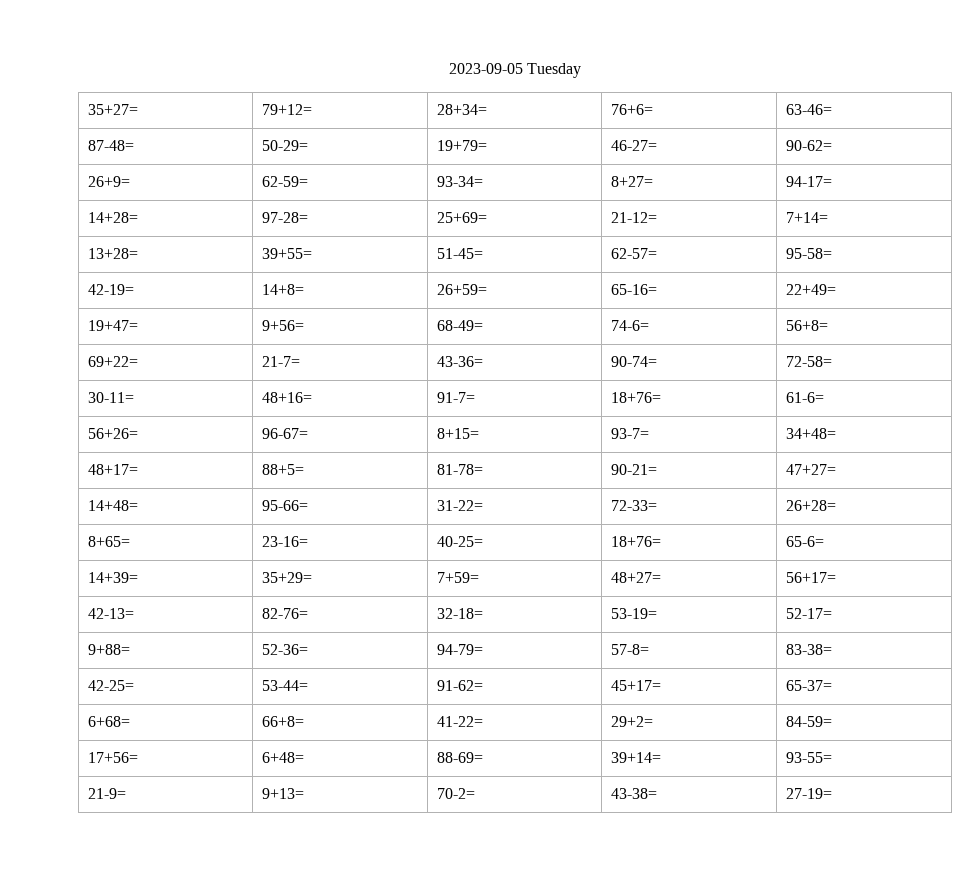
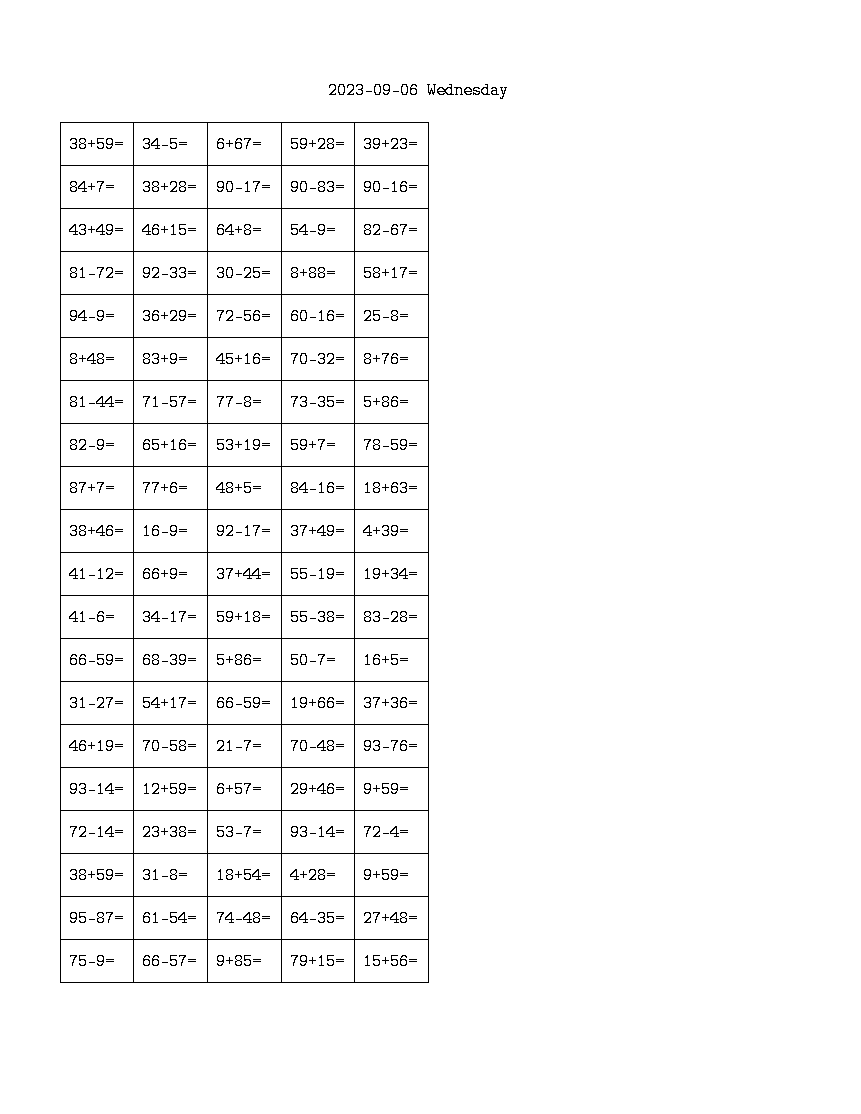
[448,63,582,78] [87,104,138,115] [261,104,312,115] [436,104,487,115] [610,104,653,115] [785,104,832,115] [87,140,134,151] [261,140,308,151] [436,140,487,151] [610,140,657,151] [785,140,832,151] [87,176,130,187] [261,176,308,187] [436,176,483,187] [610,176,653,187] [785,176,832,187] [87,212,138,223] [261,212,308,223] [436,212,487,223] [610,212,657,223] [785,212,828,223] [87,248,138,259] [261,248,312,259] [436,248,483,259] [610,248,657,259] [785,248,832,259] [87,284,134,295] [261,284,304,295] [436,284,487,295] [610,284,657,295] [785,284,836,295] [87,320,138,331] [261,320,304,331] [436,320,483,331] [610,320,649,331] [785,320,828,331] [87,356,138,367] [261,356,300,367] [436,356,483,367] [610,356,657,367] [785,356,832,367] [87,392,134,403] [261,392,312,403] [436,392,475,403] [610,392,661,403] [785,392,824,403] [87,428,138,439] [261,428,308,439] [436,428,479,439] [610,428,649,439] [785,428,836,439] [87,464,138,475] [261,464,304,475] [436,464,483,475] [610,464,657,475] [785,464,836,475] [87,500,138,511] [261,500,308,511] [436,500,483,511] [610,500,657,511] [785,500,836,511] [87,536,130,547] [261,536,308,547] [436,536,483,547] [610,536,661,547] [785,536,824,547] [87,572,138,583] [261,572,312,583] [436,572,479,583] [610,572,661,583] [785,572,836,583] [87,608,134,619] [261,608,308,619] [436,608,483,619] [610,608,657,619] [785,608,832,619] [87,644,130,655] [261,644,308,655] [436,644,483,655] [610,644,649,655] [785,644,832,655] [87,680,134,691] [261,680,308,691] [436,680,483,691] [610,680,661,691] [785,680,832,691] [87,716,130,727] [261,716,304,727] [436,716,483,727] [610,716,653,727] [785,716,832,727] [87,752,138,763] [261,752,304,763] [436,752,483,763] [610,752,661,763] [785,752,832,763] [87,788,126,799] [261,788,304,799] [436,788,475,799] [610,788,657,799] [785,788,832,799] 2023-09-05 Tuesday // 35+27= | 79+12= | 28+34= | 76+6= | 63-46= // 87-48= | 50-29= | 19+79= | 46-27= | 90-62= // 26+9= | 62-59= | 93-34= | 8+27= | 94-17= // 14+28= | 97-28= | 25+69= | 21-12= | 7+14= // 13+28= | 39+55= | 51-45= | 62-57= | 95-58= // 42-19= | 14+8= | 26+59= | 65-16= | 22+49= // 19+47= | 9+56= | 68-49= | 74-6= | 56+8= // 69+22= | 21-7= | 43-36= | 90-74= | 72-58= // 30-11= | 48+16= | 91-7= | 18+76= | 61-6= // 56+26= | 96-67= | 8+15= | 93-7= | 34+48= // 48+17= | 88+5= | 81-78= | 90-21= | 47+27= // 14+48= | 95-66= | 31-22= | 72-33= | 26+28= // 8+65= | 23-16= | 40-25= | 18+76= | 65-6= // 14+39= | 35+29= | 7+59= | 48+27= | 56+17= // 42-13= | 82-76= | 32-18= | 53-19= | 52-17= // 9+88= | 52-36= | 94-79= | 57-8= | 83-38= // 42-25= | 53-44= | 91-62= | 45+17= | 65-37= // 6+68= | 66+8= | 41-22= | 29+2= | 84-59= // 17+56= | 6+48= | 88-69= | 39+14= | 93-55= // 21-9= | 9+13= | 70-2= | 43-38= | 27-19= -> [328,82,509,99] [69,136,125,153] [142,136,189,153] [216,136,263,153] [290,136,346,153] [363,136,419,153] [69,179,116,196] [142,179,198,196] [216,179,272,196] [290,179,346,196] [363,179,419,196] [69,222,125,239] [142,222,198,239] [216,222,263,239] [290,222,337,239] [363,222,419,239] [69,265,125,282] [142,265,198,282] [216,265,272,282] [290,265,337,282] [363,265,419,282] [69,308,116,325] [142,308,198,325] [216,308,272,325] [290,308,346,325] [363,308,410,325] [69,351,116,368] [142,351,189,368] [216,351,272,368] [290,351,346,368] [363,351,410,368] [69,394,125,411] [142,394,198,411] [216,394,263,411] [290,394,346,411] [363,394,410,411] [69,437,116,454] [142,437,198,454] [216,437,272,454] [290,437,337,454] [363,437,419,454] [69,480,116,497] [142,480,189,497] [216,480,263,497] [290,480,346,497] [363,480,419,497] [69,523,125,540] [142,523,189,540] [216,523,272,540] [290,523,346,540] [363,523,410,540] [69,566,125,583] [142,566,189,583] [216,566,272,583] [290,566,346,583] [363,566,419,583] [69,609,116,626] [142,609,198,626] [216,609,272,626] [290,609,346,626] [363,609,419,626] [69,652,125,669] [142,652,198,669] [216,652,263,669] [290,652,337,669] [363,652,410,669] [69,695,125,712] [142,695,198,712] [216,695,272,712] [290,695,346,712] [363,695,419,712] [69,738,125,755] [142,738,198,755] [216,738,263,755] [290,738,346,755] [363,738,419,755] [69,781,125,798] [142,781,198,798] [216,781,263,798] [290,781,346,798] [363,781,410,798] [69,824,125,841] [142,824,198,841] [216,824,263,841] [290,824,346,841] [363,824,410,841] [69,867,125,884] [142,867,189,884] [216,867,272,884] [290,867,337,884] [363,867,410,884] [69,910,125,927] [142,910,198,927] [216,910,272,927] [290,910,346,927] [363,910,419,927] [69,953,116,970] [142,953,198,970] [216,953,263,970] [290,953,346,970] [363,953,419,970] 2023-09-06 Wednesday // 38+59= | 34-5= | 6+67= | 59+28= | 39+23= // 84+7= | 38+28= | 90-17= | 90-83= | 90-16= // 43+49= | 46+15= | 64+8= | 54-9= | 82-67= // 81-72= | 92-33= | 30-25= | 8+88= | 58+17= // 94-9= | 36+29= | 72-56= | 60-16= | 25-8= // 8+48= | 83+9= | 45+16= | 70-32= | 8+76= // 81-44= | 71-57= | 77-8= | 73-35= | 5+86= // 82-9= | 65+16= | 53+19= | 59+7= | 78-59= // 87+7= | 77+6= | 48+5= | 84-16= | 18+63= // 38+46= | 16-9= | 92-17= | 37+49= | 4+39= // 41-12= | 66+9= | 37+44= | 55-19= | 19+34= // 41-6= | 34-17= | 59+18= | 55-38= | 83-28= // 66-59= | 68-39= | 5+86= | 50-7= | 16+5= // 31-27= | 54+17= | 66-59= | 19+66= | 37+36= // 46+19= | 70-58= | 21-7= | 70-48= | 93-76= // 93-14= | 12+59= | 6+57= | 29+46= | 9+59= // 72-14= | 23+38= | 53-7= | 93-14= | 72-4= // 38+59= | 31-8= | 18+54= | 4+28= | 9+59= // 95-87= | 61-54= | 74-48= | 64-35= | 27+48= // 75-9= | 66-57= | 9+85= | 79+15= | 15+56=

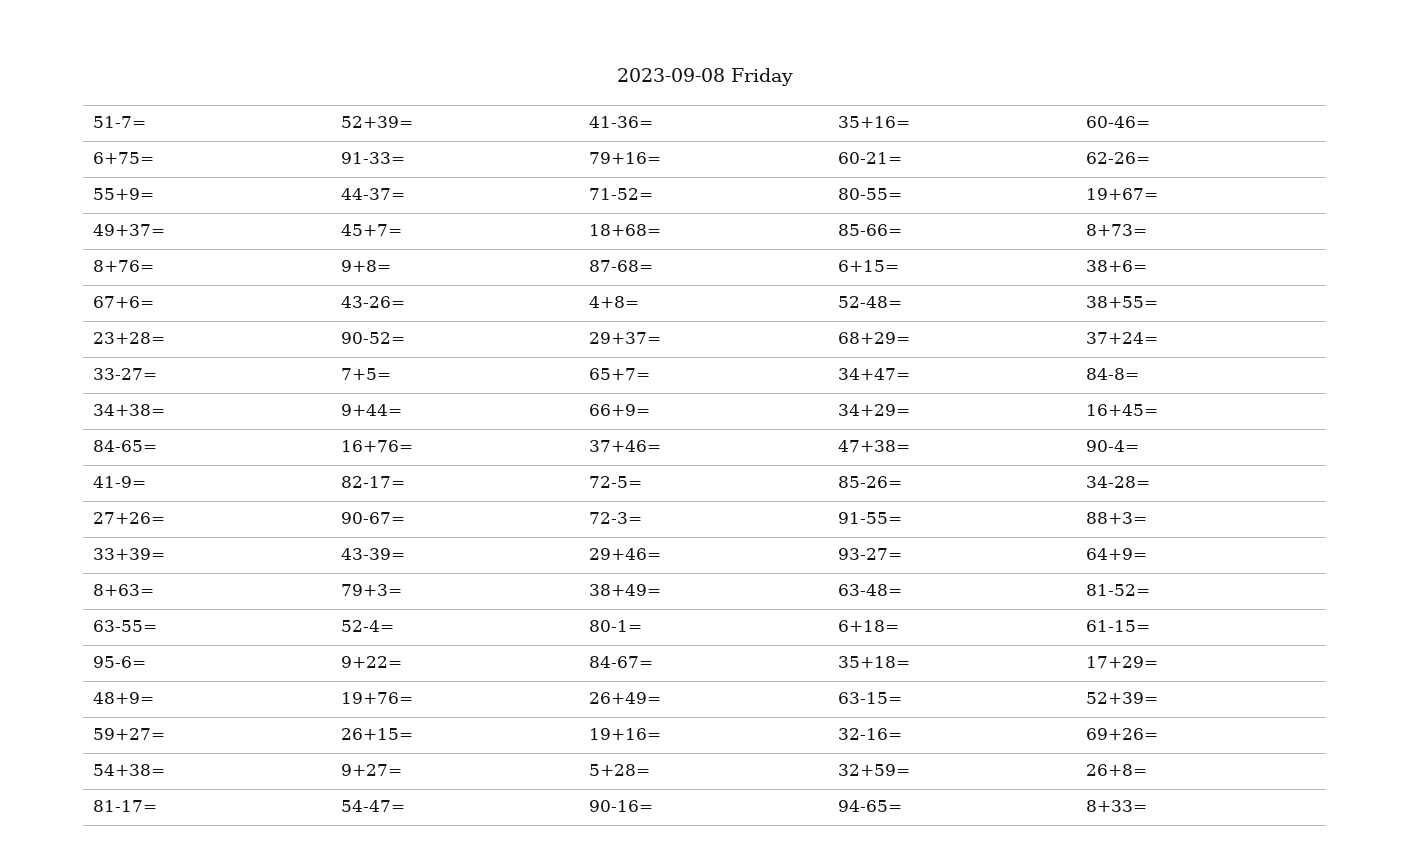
[328,82,509,99] [69,136,125,153] [142,136,189,153] [216,136,263,153] [290,136,346,153] [363,136,419,153] [69,179,116,196] [142,179,198,196] [216,179,272,196] [290,179,346,196] [363,179,419,196] [69,222,125,239] [142,222,198,239] [216,222,263,239] [290,222,337,239] [363,222,419,239] [69,265,125,282] [142,265,198,282] [216,265,272,282] [290,265,337,282] [363,265,419,282] [69,308,116,325] [142,308,198,325] [216,308,272,325] [290,308,346,325] [363,308,410,325] [69,351,116,368] [142,351,189,368] [216,351,272,368] [290,351,346,368] [363,351,410,368] [69,394,125,411] [142,394,198,411] [216,394,263,411] [290,394,346,411] [363,394,410,411] [69,437,116,454] [142,437,198,454] [216,437,272,454] [290,437,337,454] [363,437,419,454] [69,480,116,497] [142,480,189,497] [216,480,263,497] [290,480,346,497] [363,480,419,497] [69,523,125,540] [142,523,189,540] [216,523,272,540] [290,523,346,540] [363,523,410,540] [69,566,125,583] [142,566,189,583] [216,566,272,583] [290,566,346,583] [363,566,419,583] [69,609,116,626] [142,609,198,626] [216,609,272,626] [290,609,346,626] [363,609,419,626] [69,652,125,669] [142,652,198,669] [216,652,263,669] [290,652,337,669] [363,652,410,669] [69,695,125,712] [142,695,198,712] [216,695,272,712] [290,695,346,712] [363,695,419,712] [69,738,125,755] [142,738,198,755] [216,738,263,755] [290,738,346,755] [363,738,419,755] [69,781,125,798] [142,781,198,798] [216,781,263,798] [290,781,346,798] [363,781,410,798] [69,824,125,841] [142,824,198,841] [216,824,263,841] [290,824,346,841] [363,824,410,841] [69,867,125,884] [142,867,189,884] [216,867,272,884] [290,867,337,884] [363,867,410,884] [69,910,125,927] [142,910,198,927] [216,910,272,927] [290,910,346,927] [363,910,419,927] [69,953,116,970] [142,953,198,970] [216,953,263,970] [290,953,346,970] [363,953,419,970] 2023-09-06 Wednesday // 38+59= | 34-5= | 6+67= | 59+28= | 39+23= // 84+7= | 38+28= | 90-17= | 90-83= | 90-16= // 43+49= | 46+15= | 64+8= | 54-9= | 82-67= // 81-72= | 92-33= | 30-25= | 8+88= | 58+17= // 94-9= | 36+29= | 72-56= | 60-16= | 25-8= // 8+48= | 83+9= | 45+16= | 70-32= | 8+76= // 81-44= | 71-57= | 77-8= | 73-35= | 5+86= // 82-9= | 65+16= | 53+19= | 59+7= | 78-59= // 87+7= | 77+6= | 48+5= | 84-16= | 18+63= // 38+46= | 16-9= | 92-17= | 37+49= | 4+39= // 41-12= | 66+9= | 37+44= | 55-19= | 19+34= // 41-6= | 34-17= | 59+18= | 55-38= | 83-28= // 66-59= | 68-39= | 5+86= | 50-7= | 16+5= // 31-27= | 54+17= | 66-59= | 19+66= | 37+36= // 46+19= | 70-58= | 21-7= | 70-48= | 93-76= // 93-14= | 12+59= | 6+57= | 29+46= | 9+59= // 72-14= | 23+38= | 53-7= | 93-14= | 72-4= // 38+59= | 31-8= | 18+54= | 4+28= | 9+59= // 95-87= | 61-54= | 74-48= | 64-35= | 27+48= // 75-9= | 66-57= | 9+85= | 79+15= | 15+56= -> [616,68,793,86] [93,116,147,128] [341,116,414,128] [589,116,654,128] [838,116,911,128] [1086,116,1151,128] [93,152,155,164] [341,152,406,164] [589,152,662,164] [838,152,903,164] [1086,152,1151,164] [93,188,155,200] [341,188,406,200] [589,188,654,200] [838,188,903,200] [1086,188,1159,200] [93,224,166,236] [341,224,403,236] [589,224,662,236] [838,224,903,236] [1086,224,1148,236] [93,260,155,272] [341,260,392,272] [589,260,654,272] [838,260,900,272] [1086,260,1148,272] [93,296,155,308] [341,296,406,308] [589,296,640,308] [838,296,903,308] [1086,296,1159,308] [93,332,166,344] [341,332,406,344] [589,332,662,344] [838,332,911,344] [1086,332,1159,344] [93,368,158,380] [341,368,392,380] [589,368,651,380] [838,368,911,380] [1086,368,1140,380] [93,404,166,416] [341,404,403,416] [589,404,651,416] [838,404,911,416] [1086,404,1159,416] [93,440,158,452] [341,440,414,452] [589,440,662,452] [838,440,911,452] [1086,440,1140,452] [93,476,147,488] [341,476,406,488] [589,476,643,488] [838,476,903,488] [1086,476,1151,488] [93,512,166,524] [341,512,406,524] [589,512,643,524] [838,512,903,524] [1086,512,1148,524] [93,548,166,560] [341,548,406,560] [589,548,662,560] [838,548,903,560] [1086,548,1148,560] [93,584,155,596] [341,584,403,596] [589,584,662,596] [838,584,903,596] [1086,584,1151,596] [93,620,158,632] [341,620,395,632] [589,620,643,632] [838,620,900,632] [1086,620,1151,632] [93,656,147,668] [341,656,403,668] [589,656,654,668] [838,656,911,668] [1086,656,1159,668] [93,692,155,704] [341,692,414,704] [589,692,662,704] [838,692,903,704] [1086,692,1159,704] [93,728,166,740] [341,728,414,740] [589,728,662,740] [838,728,903,740] [1086,728,1159,740] [93,764,166,776] [341,764,403,776] [589,764,651,776] [838,764,911,776] [1086,764,1148,776] [93,800,158,812] [341,800,406,812] [589,800,654,812] [838,800,903,812] [1086,800,1148,812] 2023-09-08 Friday // 51-7= | 52+39= | 41-36= | 35+16= | 60-46= // 6+75= | 91-33= | 79+16= | 60-21= | 62-26= // 55+9= | 44-37= | 71-52= | 80-55= | 19+67= // 49+37= | 45+7= | 18+68= | 85-66= | 8+73= // 8+76= | 9+8= | 87-68= | 6+15= | 38+6= // 67+6= | 43-26= | 4+8= | 52-48= | 38+55= // 23+28= | 90-52= | 29+37= | 68+29= | 37+24= // 33-27= | 7+5= | 65+7= | 34+47= | 84-8= // 34+38= | 9+44= | 66+9= | 34+29= | 16+45= // 84-65= | 16+76= | 37+46= | 47+38= | 90-4= // 41-9= | 82-17= | 72-5= | 85-26= | 34-28= // 27+26= | 90-67= | 72-3= | 91-55= | 88+3= // 33+39= | 43-39= | 29+46= | 93-27= | 64+9= // 8+63= | 79+3= | 38+49= | 63-48= | 81-52= // 63-55= | 52-4= | 80-1= | 6+18= | 61-15= // 95-6= | 9+22= | 84-67= | 35+18= | 17+29= // 48+9= | 19+76= | 26+49= | 63-15= | 52+39= // 59+27= | 26+15= | 19+16= | 32-16= | 69+26= // 54+38= | 9+27= | 5+28= | 32+59= | 26+8= // 81-17= | 54-47= | 90-16= | 94-65= | 8+33=

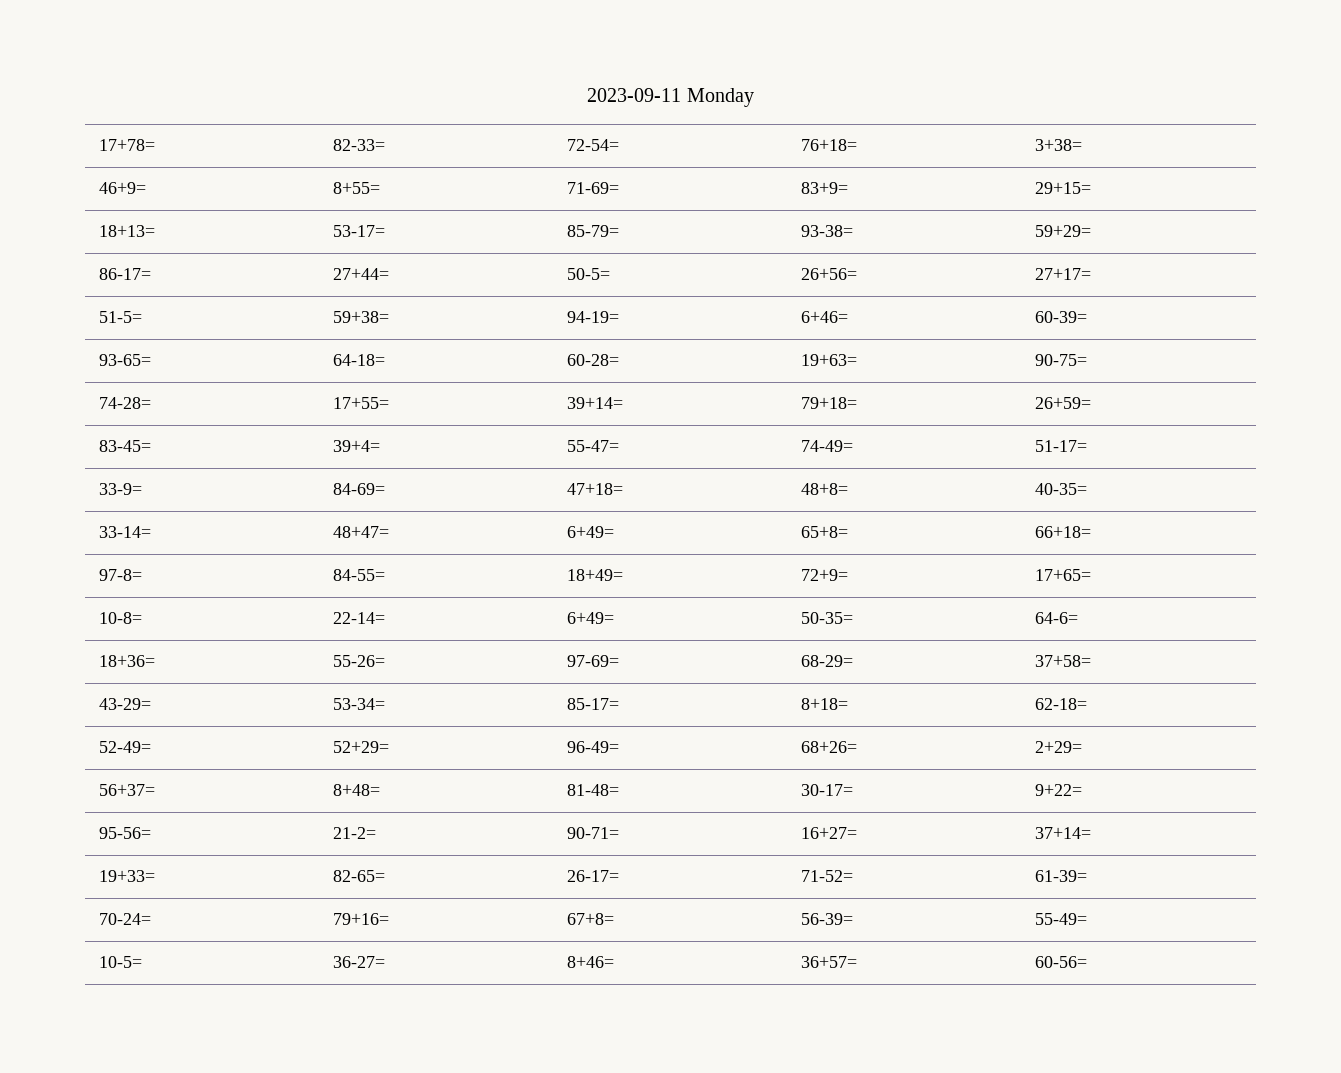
[616,68,793,86] [93,116,147,128] [341,116,414,128] [589,116,654,128] [838,116,911,128] [1086,116,1151,128] [93,152,155,164] [341,152,406,164] [589,152,662,164] [838,152,903,164] [1086,152,1151,164] [93,188,155,200] [341,188,406,200] [589,188,654,200] [838,188,903,200] [1086,188,1159,200] [93,224,166,236] [341,224,403,236] [589,224,662,236] [838,224,903,236] [1086,224,1148,236] [93,260,155,272] [341,260,392,272] [589,260,654,272] [838,260,900,272] [1086,260,1148,272] [93,296,155,308] [341,296,406,308] [589,296,640,308] [838,296,903,308] [1086,296,1159,308] [93,332,166,344] [341,332,406,344] [589,332,662,344] [838,332,911,344] [1086,332,1159,344] [93,368,158,380] [341,368,392,380] [589,368,651,380] [838,368,911,380] [1086,368,1140,380] [93,404,166,416] [341,404,403,416] [589,404,651,416] [838,404,911,416] [1086,404,1159,416] [93,440,158,452] [341,440,414,452] [589,440,662,452] [838,440,911,452] [1086,440,1140,452] [93,476,147,488] [341,476,406,488] [589,476,643,488] [838,476,903,488] [1086,476,1151,488] [93,512,166,524] [341,512,406,524] [589,512,643,524] [838,512,903,524] [1086,512,1148,524] [93,548,166,560] [341,548,406,560] [589,548,662,560] [838,548,903,560] [1086,548,1148,560] [93,584,155,596] [341,584,403,596] [589,584,662,596] [838,584,903,596] [1086,584,1151,596] [93,620,158,632] [341,620,395,632] [589,620,643,632] [838,620,900,632] [1086,620,1151,632] [93,656,147,668] [341,656,403,668] [589,656,654,668] [838,656,911,668] [1086,656,1159,668] [93,692,155,704] [341,692,414,704] [589,692,662,704] [838,692,903,704] [1086,692,1159,704] [93,728,166,740] [341,728,414,740] [589,728,662,740] [838,728,903,740] [1086,728,1159,740] [93,764,166,776] [341,764,403,776] [589,764,651,776] [838,764,911,776] [1086,764,1148,776] [93,800,158,812] [341,800,406,812] [589,800,654,812] [838,800,903,812] [1086,800,1148,812] 2023-09-08 Friday // 51-7= | 52+39= | 41-36= | 35+16= | 60-46= // 6+75= | 91-33= | 79+16= | 60-21= | 62-26= // 55+9= | 44-37= | 71-52= | 80-55= | 19+67= // 49+37= | 45+7= | 18+68= | 85-66= | 8+73= // 8+76= | 9+8= | 87-68= | 6+15= | 38+6= // 67+6= | 43-26= | 4+8= | 52-48= | 38+55= // 23+28= | 90-52= | 29+37= | 68+29= | 37+24= // 33-27= | 7+5= | 65+7= | 34+47= | 84-8= // 34+38= | 9+44= | 66+9= | 34+29= | 16+45= // 84-65= | 16+76= | 37+46= | 47+38= | 90-4= // 41-9= | 82-17= | 72-5= | 85-26= | 34-28= // 27+26= | 90-67= | 72-3= | 91-55= | 88+3= // 33+39= | 43-39= | 29+46= | 93-27= | 64+9= // 8+63= | 79+3= | 38+49= | 63-48= | 81-52= // 63-55= | 52-4= | 80-1= | 6+18= | 61-15= // 95-6= | 9+22= | 84-67= | 35+18= | 17+29= // 48+9= | 19+76= | 26+49= | 63-15= | 52+39= // 59+27= | 26+15= | 19+16= | 32-16= | 69+26= // 54+38= | 9+27= | 5+28= | 32+59= | 26+8= // 81-17= | 54-47= | 90-16= | 94-65= | 8+33= -> [587,88,754,107] [99,139,156,151] [333,139,386,151] [567,139,620,151] [801,139,858,151] [1035,139,1083,151] [99,182,147,194] [333,182,381,194] [567,182,620,194] [801,182,849,194] [1035,182,1092,194] [99,225,156,237] [333,225,386,237] [567,225,620,237] [801,225,854,237] [1035,225,1092,237] [99,268,152,280] [333,268,390,280] [567,268,611,280] [801,268,858,280] [1035,268,1092,280] [99,311,143,323] [333,311,390,323] [567,311,620,323] [801,311,849,323] [1035,311,1088,323] [99,354,152,366] [333,354,386,366] [567,354,620,366] [801,354,858,366] [1035,354,1088,366] [99,397,152,409] [333,397,390,409] [567,397,624,409] [801,397,858,409] [1035,397,1092,409] [99,440,152,452] [333,440,381,452] [567,440,620,452] [801,440,854,452] [1035,440,1088,452] [99,483,143,495] [333,483,386,495] [567,483,624,495] [801,483,849,495] [1035,483,1088,495] [99,526,152,538] [333,526,390,538] [567,526,615,538] [801,526,849,538] [1035,526,1092,538] [99,569,143,581] [333,569,386,581] [567,569,624,581] [801,569,849,581] [1035,569,1092,581] [99,612,143,624] [333,612,386,624] [567,612,615,624] [801,612,854,624] [1035,612,1079,624] [99,655,156,667] [333,655,386,667] [567,655,620,667] [801,655,854,667] [1035,655,1092,667] [99,698,152,710] [333,698,386,710] [567,698,620,710] [801,698,849,710] [1035,698,1088,710] [99,741,152,753] [333,741,390,753] [567,741,620,753] [801,741,858,753] [1035,741,1083,753] [99,784,156,796] [333,784,381,796] [567,784,620,796] [801,784,854,796] [1035,784,1083,796] [99,827,152,839] [333,827,377,839] [567,827,620,839] [801,827,858,839] [1035,827,1092,839] [99,870,156,882] [333,870,386,882] [567,870,620,882] [801,870,854,882] [1035,870,1088,882] [99,913,152,925] [333,913,390,925] [567,913,615,925] [801,913,854,925] [1035,913,1088,925] [99,956,143,968] [333,956,386,968] [567,956,615,968] [801,956,858,968] [1035,956,1088,968] 2023-09-11 Monday // 17+78= | 82-33= | 72-54= | 76+18= | 3+38= // 46+9= | 8+55= | 71-69= | 83+9= | 29+15= // 18+13= | 53-17= | 85-79= | 93-38= | 59+29= // 86-17= | 27+44= | 50-5= | 26+56= | 27+17= // 51-5= | 59+38= | 94-19= | 6+46= | 60-39= // 93-65= | 64-18= | 60-28= | 19+63= | 90-75= // 74-28= | 17+55= | 39+14= | 79+18= | 26+59= // 83-45= | 39+4= | 55-47= | 74-49= | 51-17= // 33-9= | 84-69= | 47+18= | 48+8= | 40-35= // 33-14= | 48+47= | 6+49= | 65+8= | 66+18= // 97-8= | 84-55= | 18+49= | 72+9= | 17+65= // 10-8= | 22-14= | 6+49= | 50-35= | 64-6= // 18+36= | 55-26= | 97-69= | 68-29= | 37+58= // 43-29= | 53-34= | 85-17= | 8+18= | 62-18= // 52-49= | 52+29= | 96-49= | 68+26= | 2+29= // 56+37= | 8+48= | 81-48= | 30-17= | 9+22= // 95-56= | 21-2= | 90-71= | 16+27= | 37+14= // 19+33= | 82-65= | 26-17= | 71-52= | 61-39= // 70-24= | 79+16= | 67+8= | 56-39= | 55-49= // 10-5= | 36-27= | 8+46= | 36+57= | 60-56=

